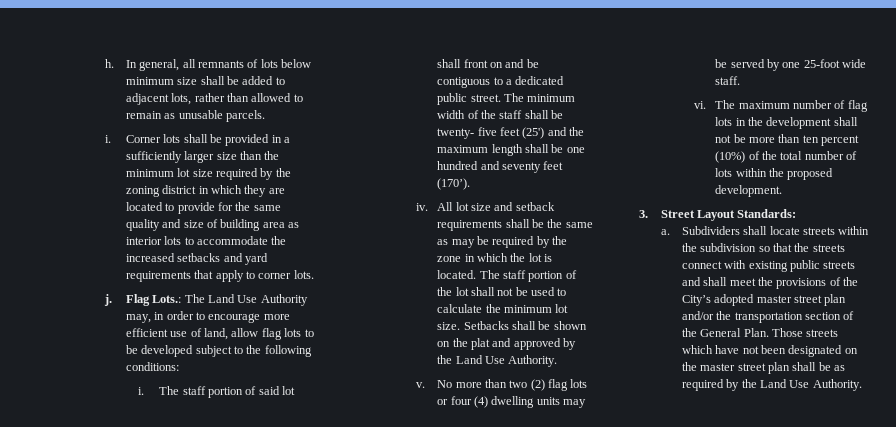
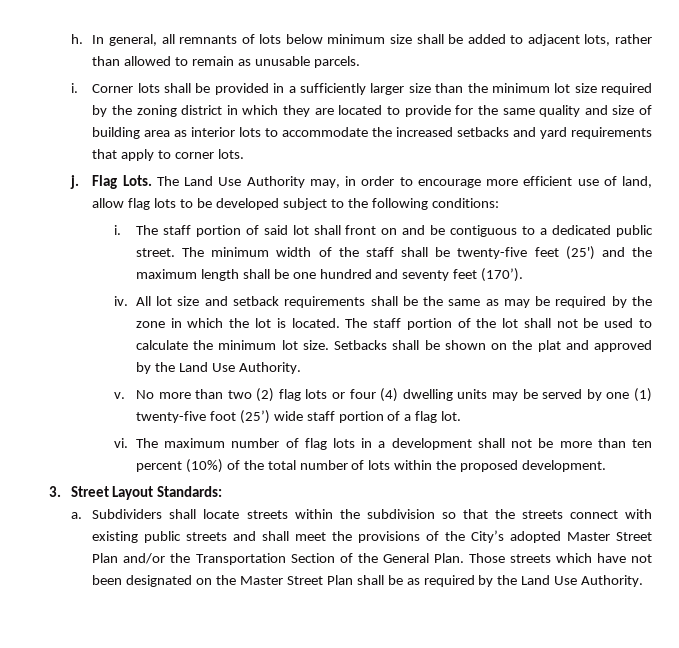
[152,295,182,303] Lots.: -> [122,175,152,186] Lots.
[437,127,497,139] twenty- five -> [457,247,528,259] twenty-five
[803,59,867,68] [715,76,741,85] 25-foot wide staff. -> [634,388,653,402] [135,410,462,424] (1) twenty-five foot (25’) wide staff portion of a flag lot.
[747,117,763,126] the -> [378,441,386,448] a
[756,294,847,306] [681,311,842,323] master street plan and/or the transportation section -> [567,532,652,541] [92,553,335,565] Master Street Plan and/or the Transportation Section
[700,362,791,374] master street plan -> [240,575,353,585] Master Street Plan

